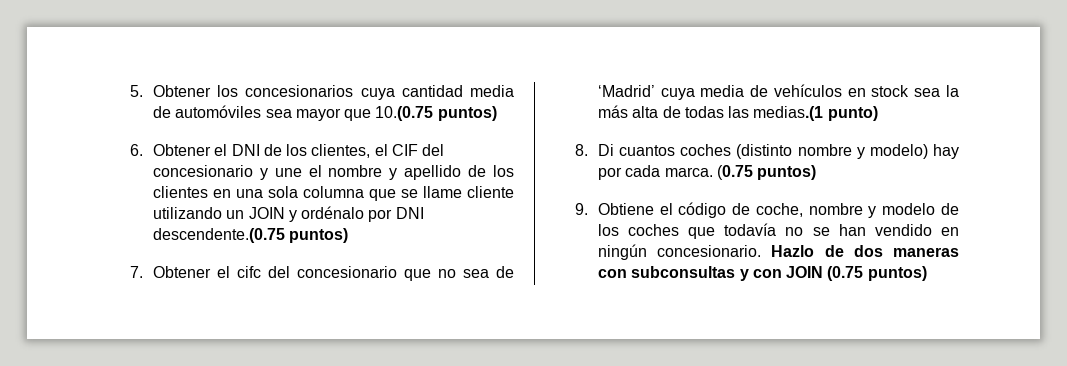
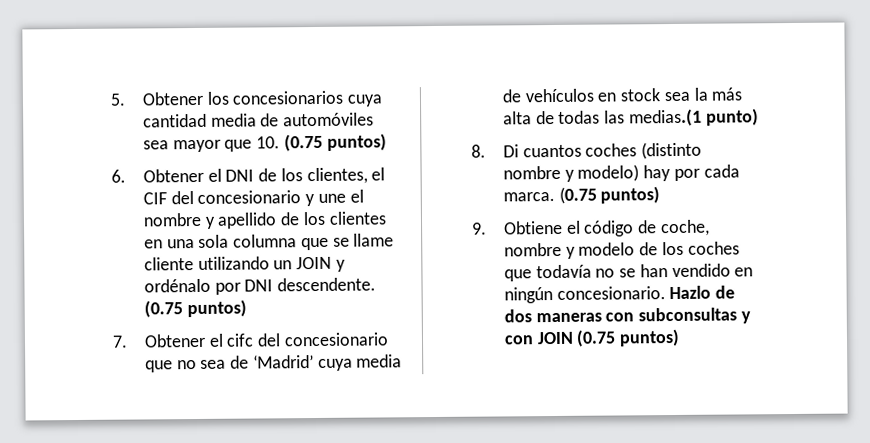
[375,106,434,121] 10.(0.75 -> [256,133,323,152] 10. (0.75
[152,228,285,243] descendente.(0.75 -> [277,277,377,292] [144,300,184,318] descendente. (0.75

